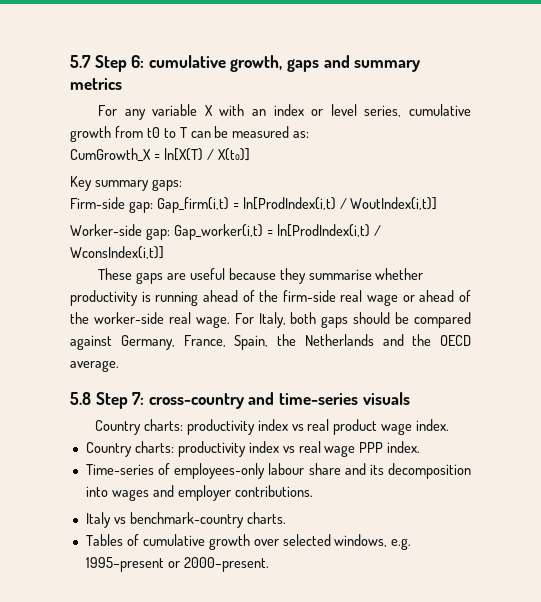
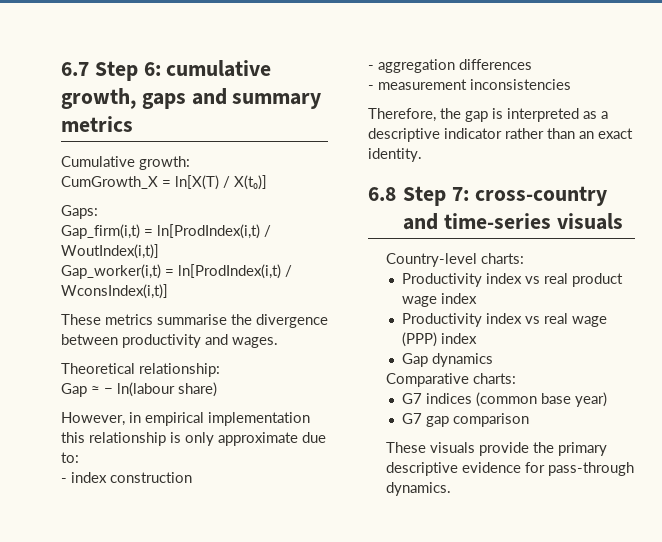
[70,55,91,68] 5.7 -> [61,62,89,76] 6.7
[98,104,471,120] [70,126,310,142] For any variable X with an index or level series, cumulative growth from t0 to T can be measured as: -> [61,156,190,170] Cumulative growth:
[70,176,182,191] [70,197,153,213] Key summary gaps: // Firm-side gap: -> [61,205,98,219] Gaps: //
[70,224,170,240] Worker-side gap: -> (159, 251) none
[135,268,424,284] [70,290,471,306] [70,312,472,328] [70,334,471,350] [70,360,119,372] [70,392,91,405] gaps are useful because they summarise whether productivity is running ahead of the firm-side real wage or ahead of the worker-side real wage. For Italy, both gaps should be compared against Germany, France, Spain, the Netherlands and the OECD average. // 5.8 -> [105,314,328,328] [61,334,278,348] [61,363,220,377] [61,382,217,397] [61,412,310,426] [61,432,326,446] [61,452,79,463] [61,472,192,483] [368,59,532,73] [368,79,571,90] [368,108,608,122] [368,128,633,142] [368,148,422,162] [368,187,396,201] metrics summarise the divergence between productivity and wages. // Theoretical relationship: // Gap ≈ − ln(labour share) // However, in empirical implementation this relationship is only approximate due to: // - index construction // - aggregation differences // - measurement inconsistencies // Therefore, the gap is interpreted as a descriptive indicator rather than an exact identity. // 6.8
[94,419,255,435] Country charts: productivity -> [386,253,525,267] [402,273,483,287] Country-level charts: // Productivity
[416,419,450,431] [85,441,421,457] [85,463,471,479] [85,485,313,501] [85,512,286,528] [85,534,412,550] [85,557,269,572] index. // Country charts: productivity index vs real wage PPP index. // Time-series of employees-only labour share and its decomposition into wages and employer contributions. // Italy vs benchmark-country charts. // Tables of cumulative growth over selected windows, e.g. 1995–present or 2000–present. -> [441,293,478,304] [402,313,608,327] [402,332,478,347] [402,353,494,367] [386,373,517,387] [402,392,608,407] [402,413,530,427] [386,442,608,456] [386,462,635,476] [386,482,452,496] index // Productivity index vs real wage (PPP) index // Gap dynamics // Comparative charts: // G7 indices (common base year) // G7 gap comparison // These visuals provide the primary descriptive evidence for pass-through dynamics.

